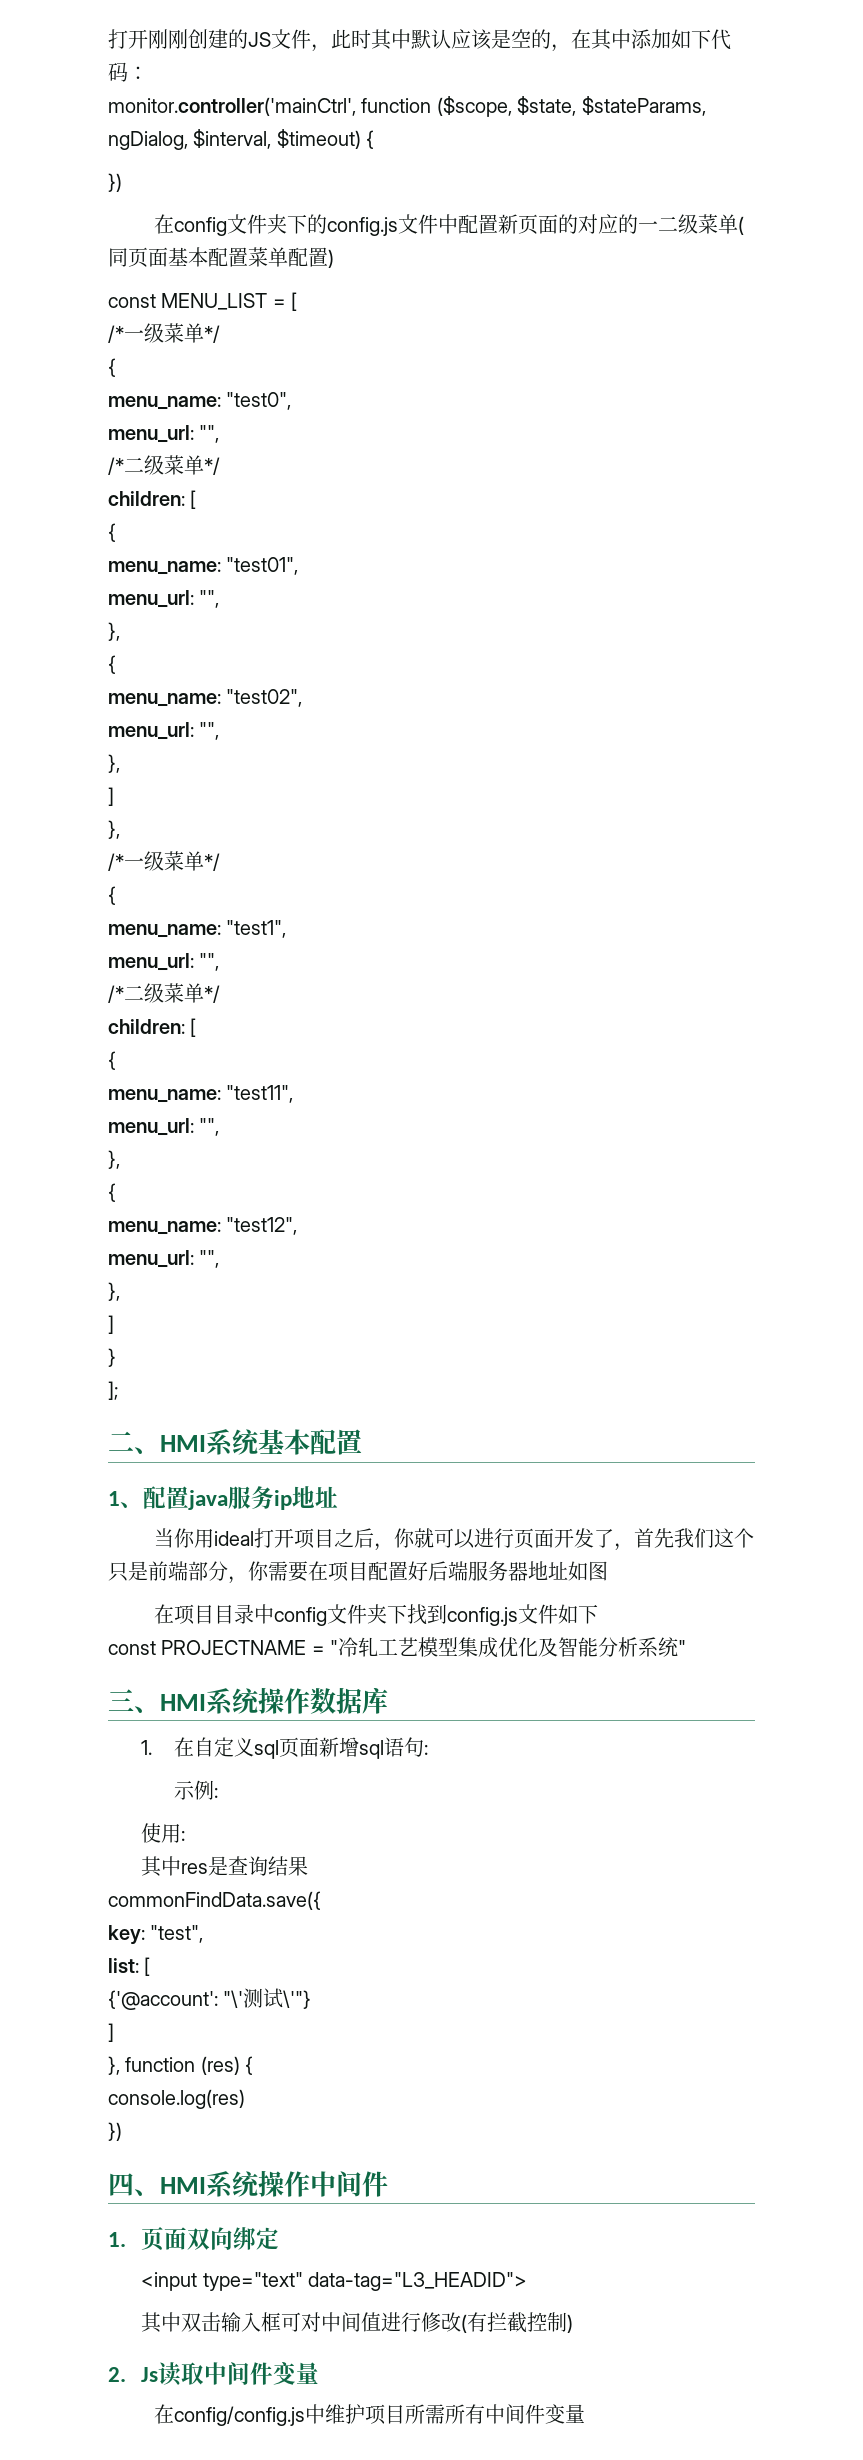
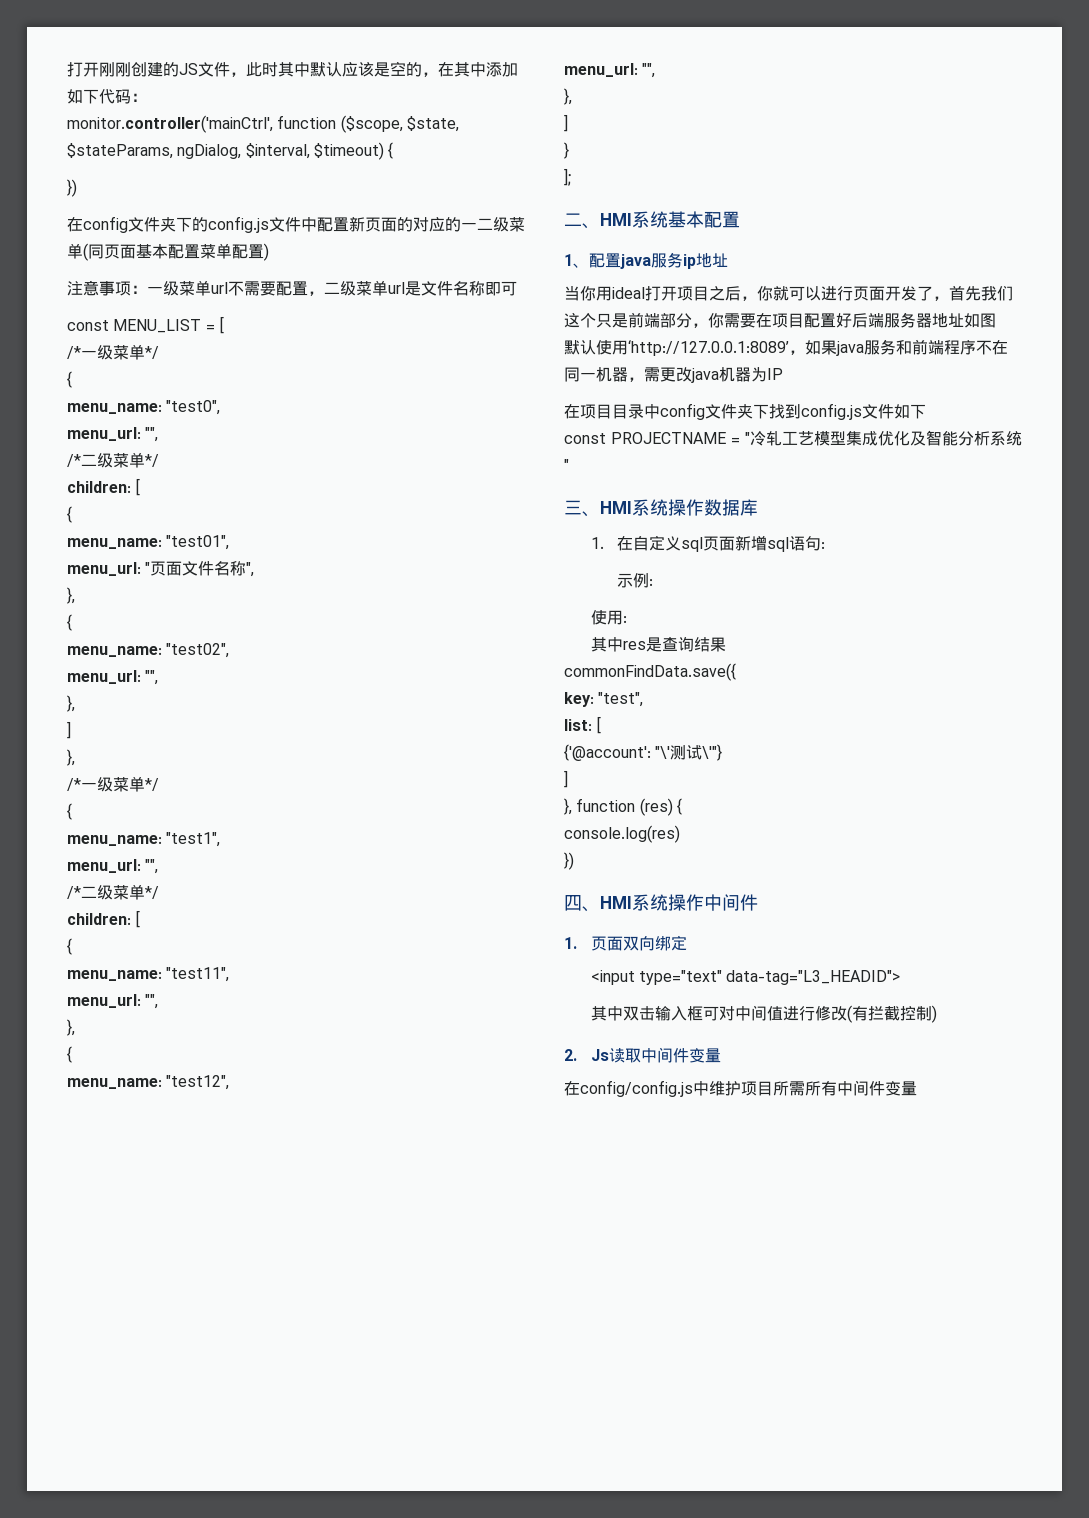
(334, 258) none -> [67,280,517,296] // 注意事项：一级菜单url不需要配置，二级菜单url是文件名称即可
[199,590,220,608] "", -> [145,561,255,577] "页面文件名称",
(608, 1571) none -> [564,339,1008,356] [564,367,783,383] // 默认使用‘http://127.0.0.1:8089’，如果java服务和前端程序不在同一机器，需更改java机器为IP

